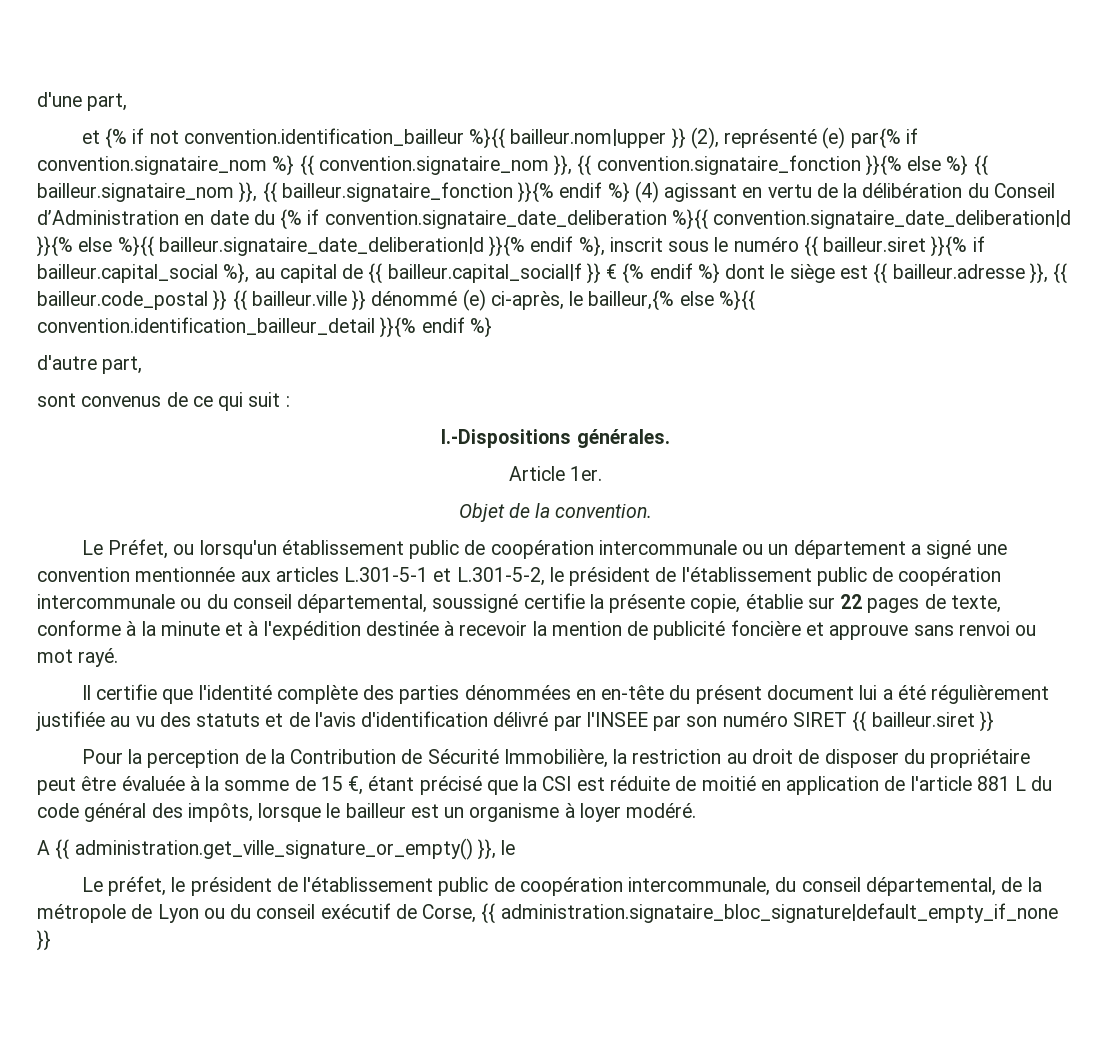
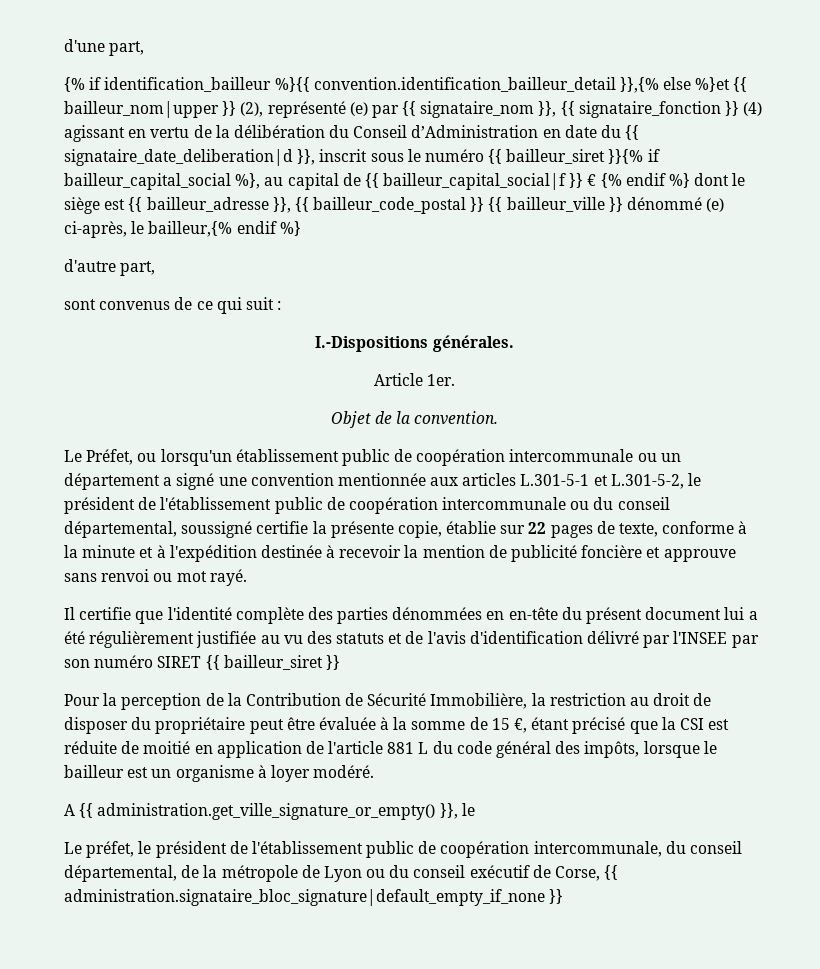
[81,127,919,149] [37,155,988,176] [37,182,630,203] et {% if not convention.identification_bailleur %}{{ bailleur.nom|upper }} (2), représenté (e) par{% if convention.signataire_nom %} {{ convention.signataire_nom }}, {{ convention.signataire_fonction }}{% else %} {{ bailleur.signataire_nom }}, {{ bailleur.signataire_fonction }}{% endif %} -> [64,77,748,93] [64,101,740,118] {% if identification_bailleur %}{{ convention.identification_bailleur_detail }},{% else %}et {{ bailleur_nom|upper }} (2), représenté (e) par {{ signataire_nom }}, {{ signataire_fonction }}
[280,209,1072,230] [37,236,605,257] {% if convention.signataire_date_deliberation %}{{ convention.signataire_date_deliberation|d }}{% else %}{{ bailleur.signataire_date_deliberation|d }}{% endif %}, -> [625,125,640,140] [64,149,316,166] {{ signataire_date_deliberation|d }},
[823,237,927,252] bailleur.siret -> [506,149,606,164] bailleur_siret
[37,264,218,283] bailleur.capital_social -> [64,173,231,190] bailleur_capital_social
[387,263,582,283] bailleur.capital_social|f -> [383,173,567,190] bailleur_capital_social|f
[892,263,1068,284] [37,291,208,310] bailleur.adresse }}, {{ bailleur.code_postal -> [146,197,467,214] bailleur_adresse }}, {{ bailleur_code_postal
[251,291,347,306] bailleur.ville -> [506,197,605,212] bailleur_ville
[679,290,755,311] [37,317,417,338] else %}{{ convention.identification_bailleur_detail }}{% -> (233, 229) none
[871,712,975,727] bailleur.siret -> [223,655,323,670] bailleur_siret

